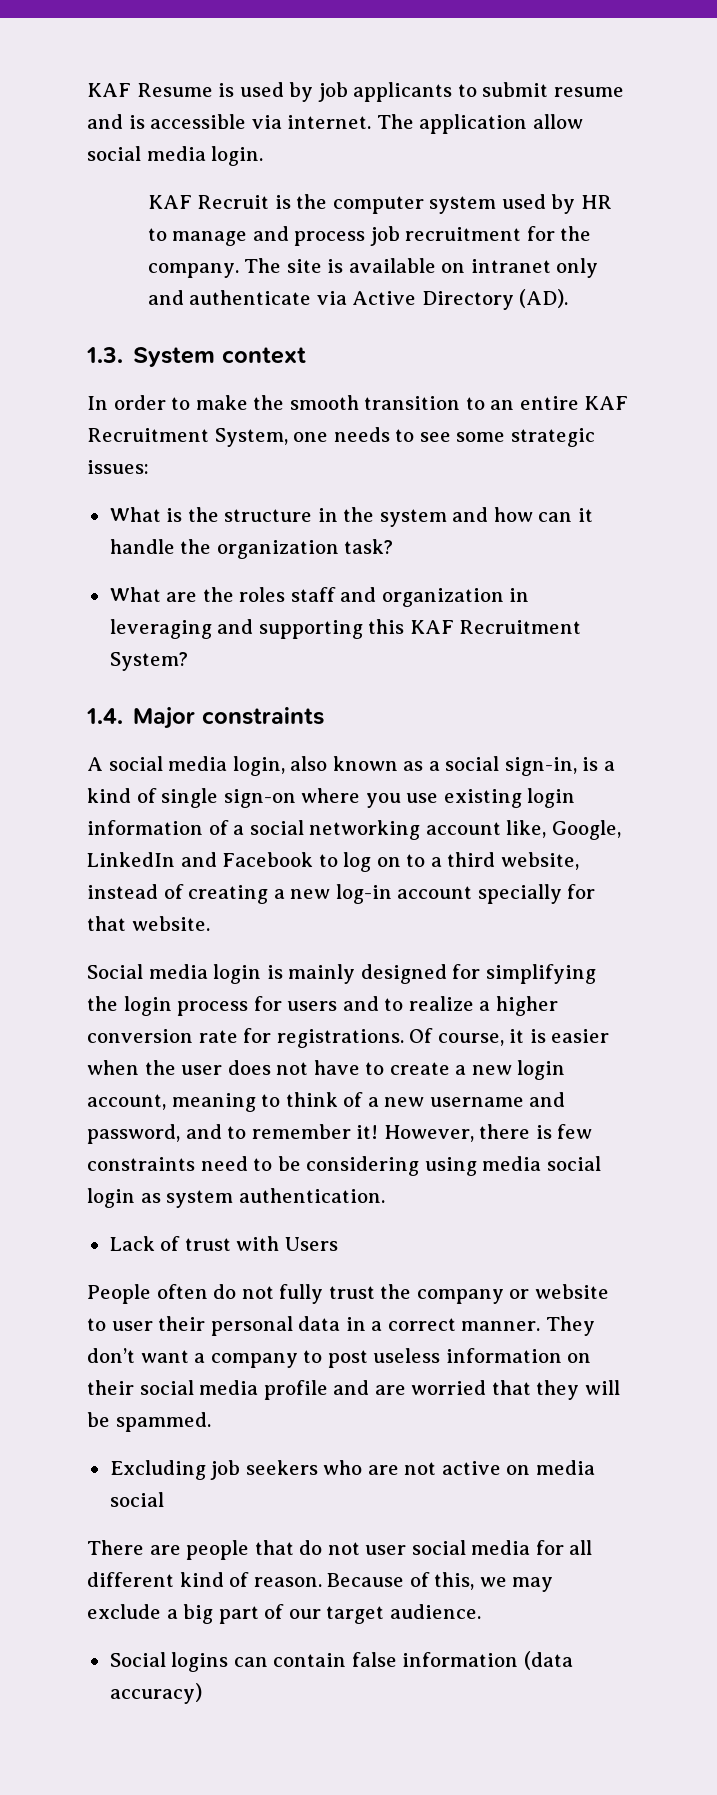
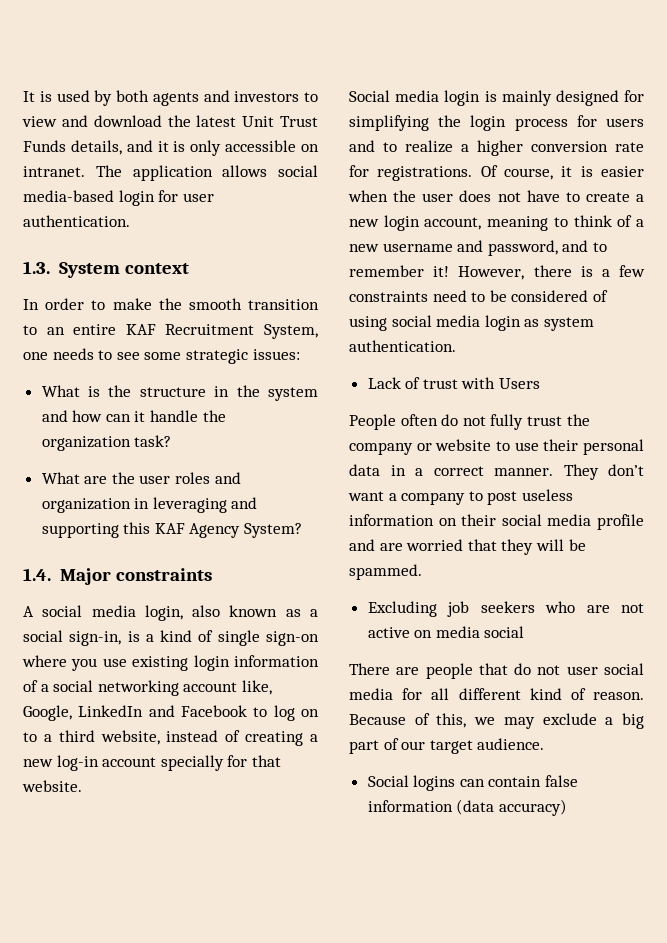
[87,83,213,97] KAF Resume -> [23,91,35,102] It
[317,82,624,102] [87,114,583,134] [87,146,264,166] [147,194,612,214] [147,226,592,246] [147,258,599,278] [147,289,569,310] job applicants to submit resume and is accessible via internet. The application allow social media login. // KAF Recruit is the computer system used by HR to manage and process job recruitment for the company. The site is available on intranet only and authenticate via Active Directory (AD). -> [116,90,318,106] [22,115,318,127] [23,140,319,156] [23,165,318,181] [23,190,214,206] [23,215,130,227] both agents and investors to view and download the latest Unit Trust Funds details, and it is only accessible on intranet. The application allows social media-based login for user authentication.
[239,587,336,602] roles staff -> [139,472,211,484] user roles
[459,620,582,634] Recruitment -> [189,523,241,538] Agency
(552, 1132) none -> [601,269,610,277] a
[306,1156,601,1176] considering using media social -> [511,290,608,302] [349,315,481,331] considered of using social media
[111,1321,153,1331] user -> [514,442,539,451] use

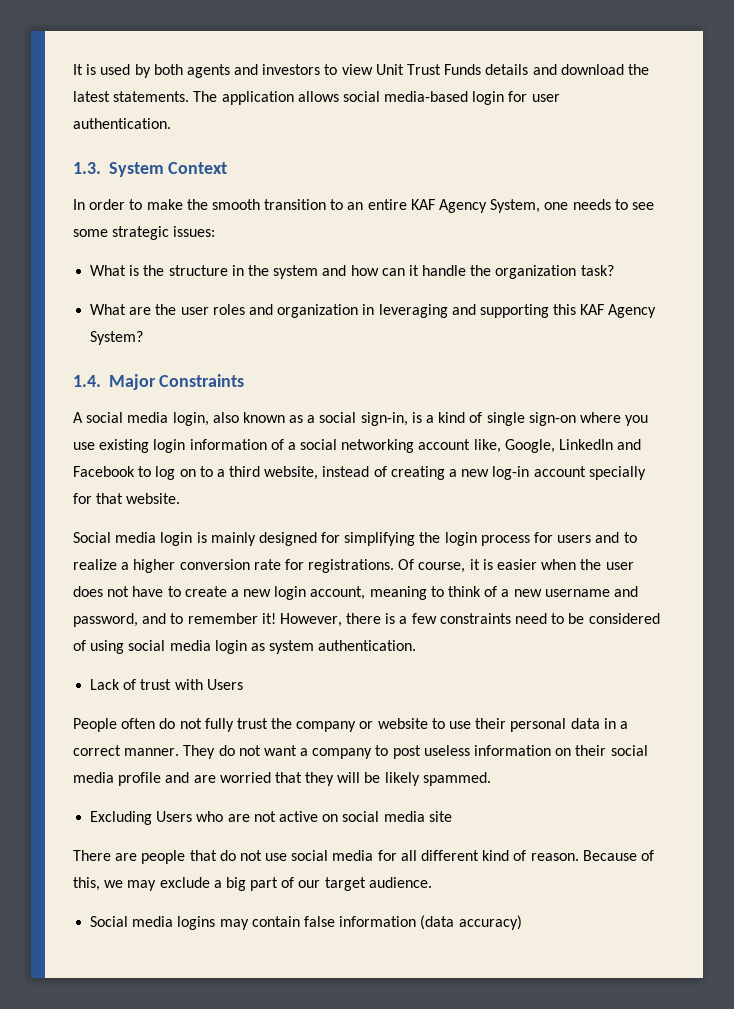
[61,115,318,127] [23,140,319,156] [23,166,85,177] and download the latest Unit Trust Funds details, and it is only accessible on intranet. -> [375,64,649,75] [73,91,190,102] Unit Trust Funds details and download the latest statements.
[124,263,189,274] context -> [168,162,228,174] Context
[165,324,255,335] Recruitment -> [439,199,488,213] Agency
[115,568,212,581] constraints -> [159,374,245,387] Constraints
[608,464,644,476] don’t -> [218,745,261,756] do not
(586, 545) none -> [384,772,420,786] likely
[447,601,535,617] job seekers -> [156,811,193,822] Users
[435,626,525,638] media social -> [342,811,452,822] social media site
[566,666,598,675] user -> [265,853,288,861] use
[413,775,485,791] logins can -> [132,916,249,930] media logins may

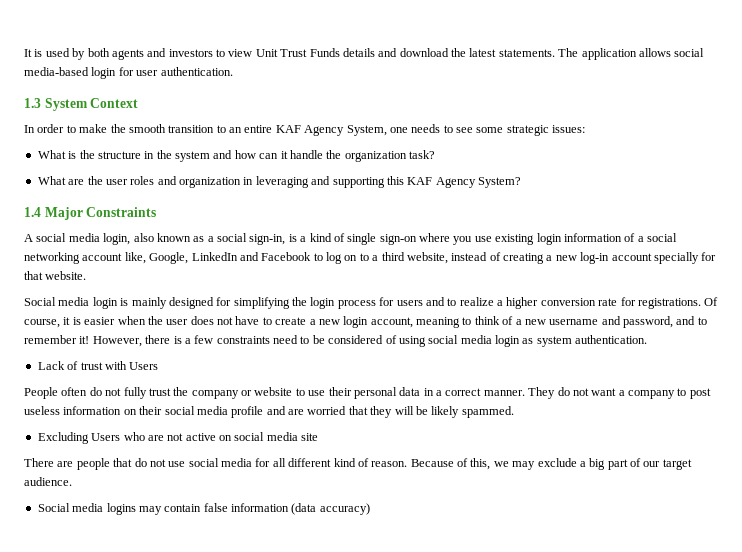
[73,162,101,174] 1.3. -> [24,98,41,108] 1.3
[73,375,101,387] 1.4. -> [24,207,41,217] 1.4

